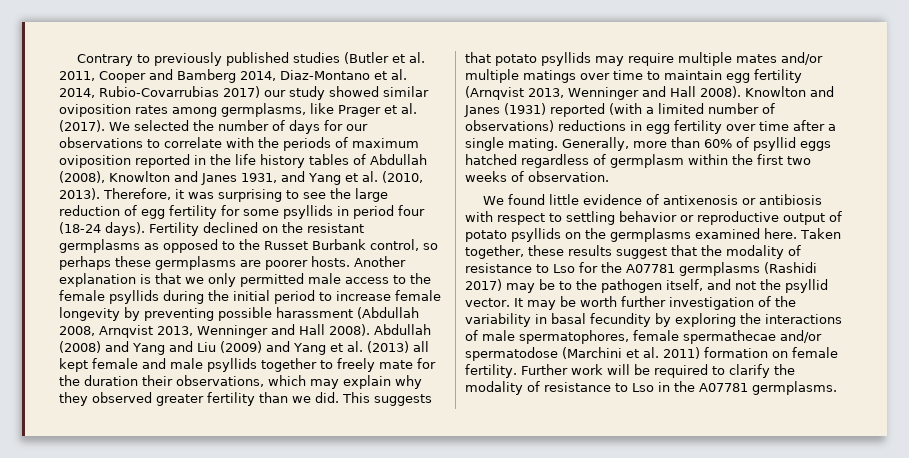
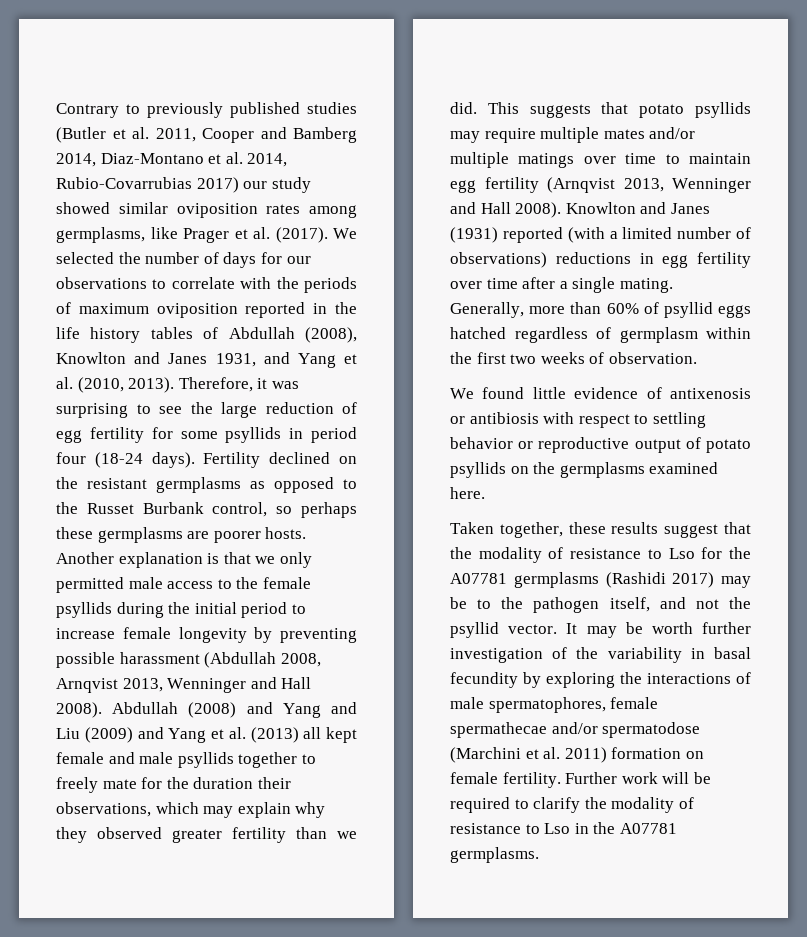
(797, 233) none -> (485, 493) //

